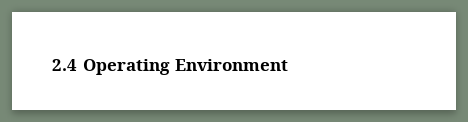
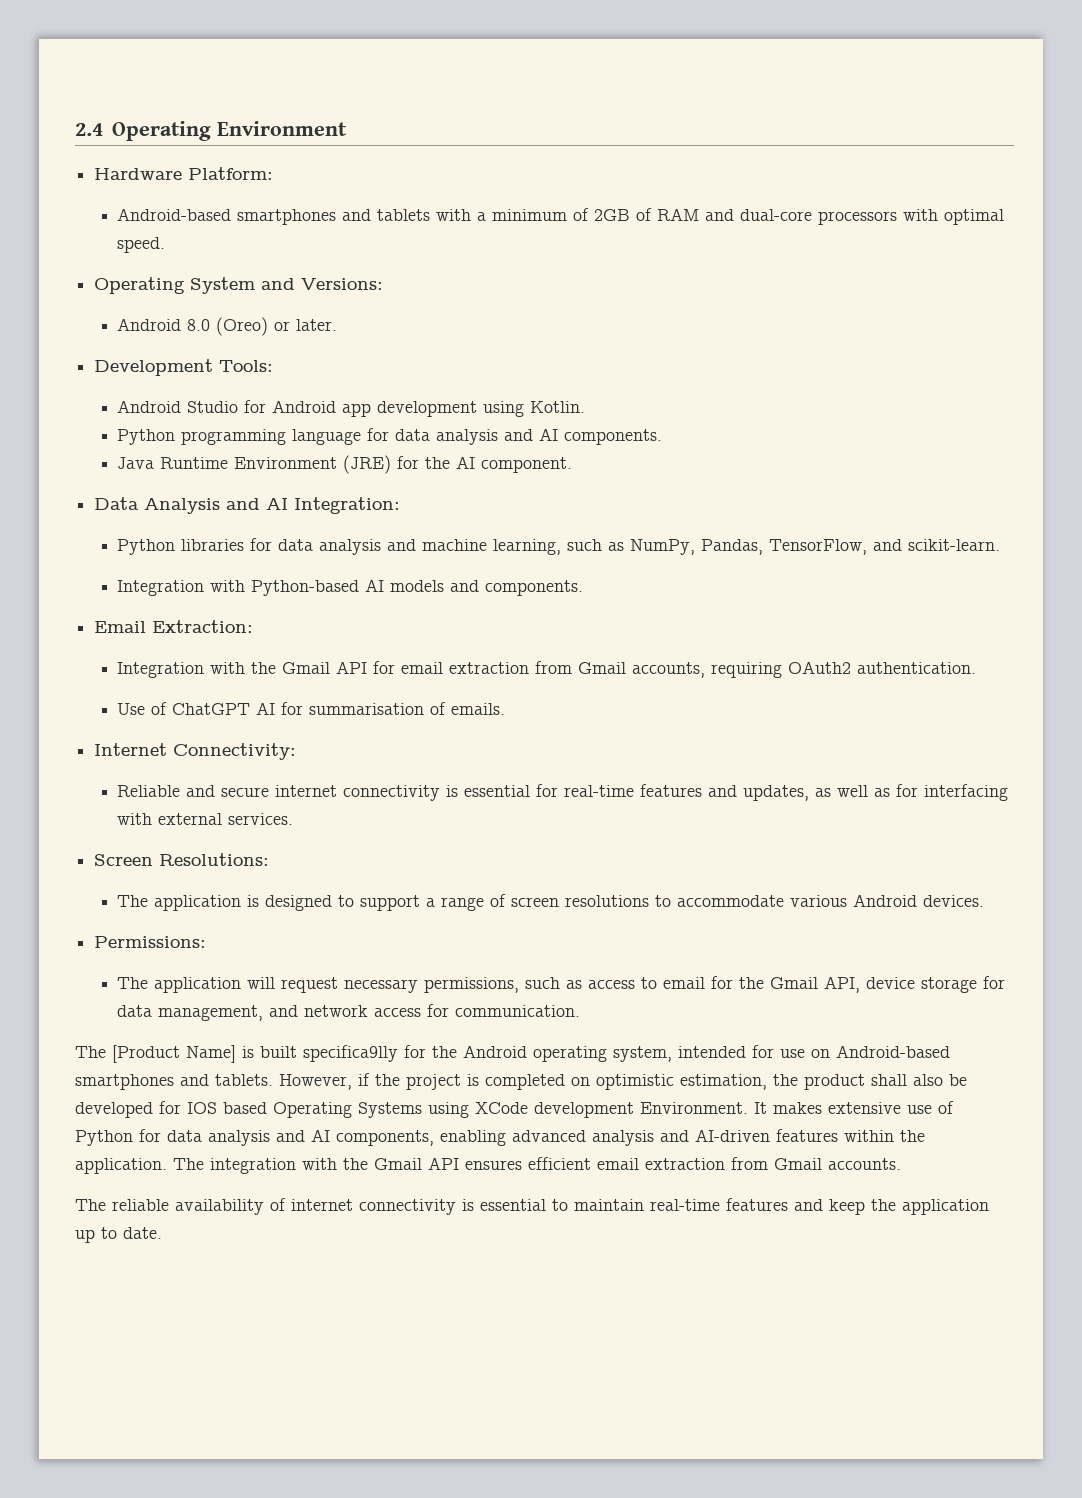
(288, 65) none -> [94,167,274,180] [117,208,1005,225] [117,237,166,253] [94,277,384,294] [117,317,338,336] [94,359,274,376] [117,400,586,417] [117,428,663,445] [117,455,573,474] [94,497,401,514] [117,538,1001,555] [117,579,584,596] [94,620,254,633] [117,661,977,678] [117,702,506,715] [94,743,297,760] [117,784,1009,801] [117,813,294,825] [94,853,270,866] [117,894,985,911] [94,936,207,948] [117,976,1006,993] [117,1004,581,1021] [75,1045,950,1063] [75,1073,967,1090] [75,1101,954,1118] [75,1129,925,1146] [75,1157,901,1174] [75,1198,989,1215] [75,1227,162,1243] // Hardware Platform: // Android-based smartphones and tablets with a minimum of 2GB of RAM and dual-core processors with optimal speed. // Operating System and Versions: // Android 8.0 (Oreo) or later. // Development Tools: // Android Studio for Android app development using Kotlin. // Python programming language for data analysis and AI components. // Java Runtime Environment (JRE) for the AI component. // Data Analysis and AI Integration: // Python libraries for data analysis and machine learning, such as NumPy, Pandas, TensorFlow, and scikit-learn. // Integration with Python-based AI models and components. // Email Extraction: // Integration with the Gmail API for email extraction from Gmail accounts, requiring OAuth2 authentication. // Use of ChatGPT AI for summarisation of emails. // Internet Connectivity: // Reliable and secure internet connectivity is essential for real-time features and updates, as well as for interfacing with external services. // Screen Resolutions: // The application is designed to support a range of screen resolutions to accommodate various Android devices. // Permissions: // The application will request necessary permissions, such as access to email for the Gmail API, device storage for data management, and network access for communication. // The [Product Name] is built specifica9lly for the Android operating system, intended for use on Android-based smartphones and tablets. However, if the project is completed on optimistic estimation, the product shall also be developed for IOS based Operating Systems using XCode development Environment. It makes extensive use of Python for data analysis and AI components, enabling advanced analysis and AI-driven features within the application. The integration with the Gmail API ensures efficient email extraction from Gmail accounts. // The reliable availability of internet connectivity is essential to maintain real-time features and keep the application up to date.

